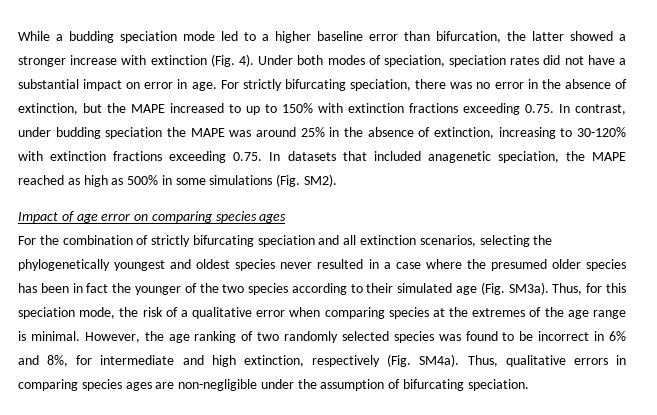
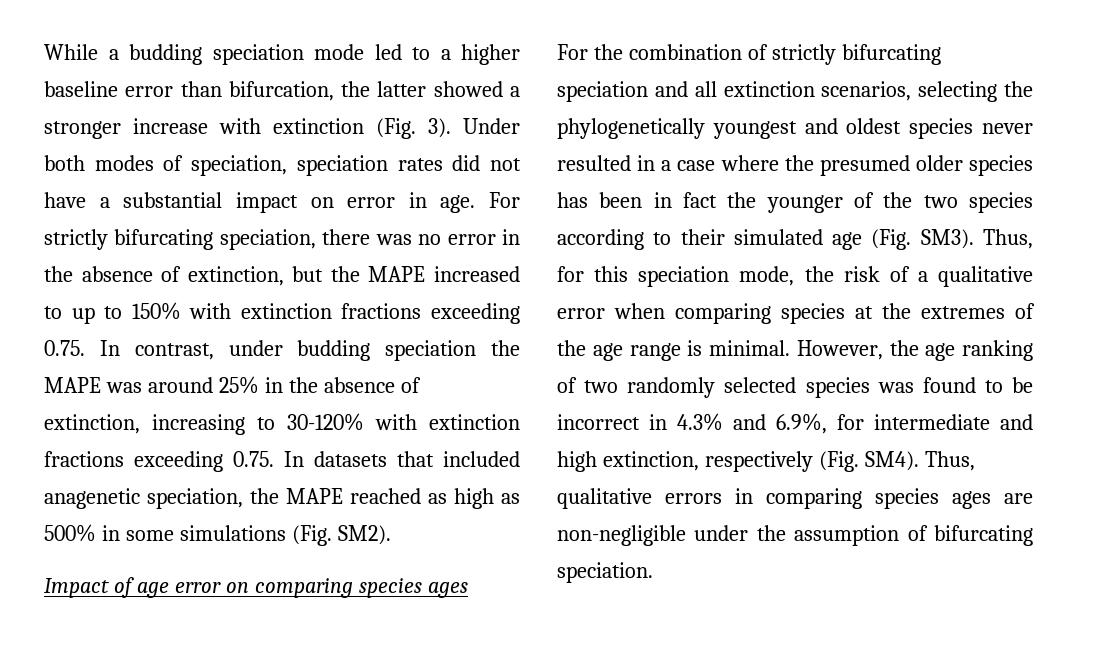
[238,54,254,67] 4). -> [428,118,451,138] 3).
[508,282,549,295] SM3a). -> [920,229,974,249] SM3).
[608,331,626,341] [18,355,69,367] 6% and 8%, -> [677,413,827,434] 4.3% and 6.9%,
[419,354,460,367] SM4a). -> [864,451,919,471] SM4).

